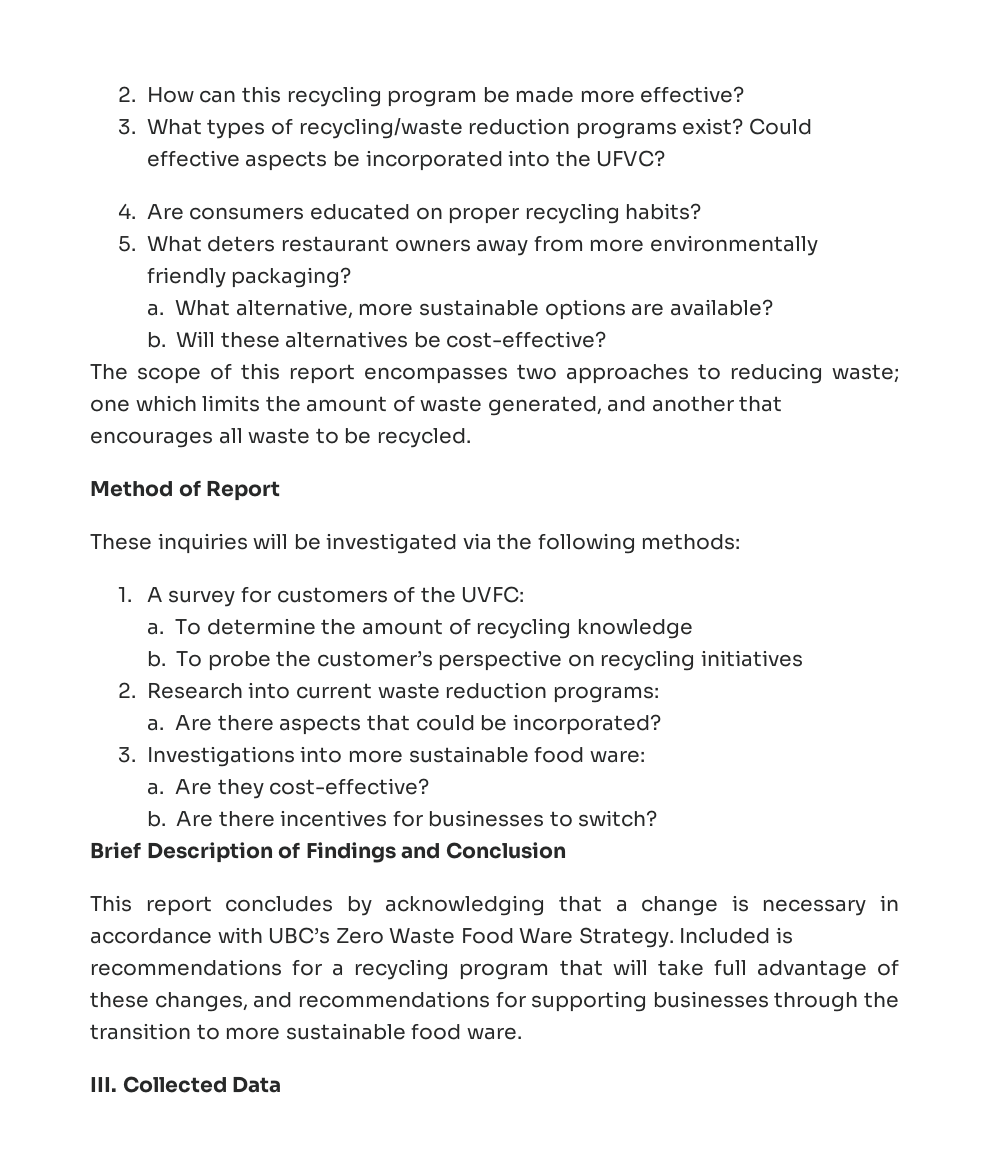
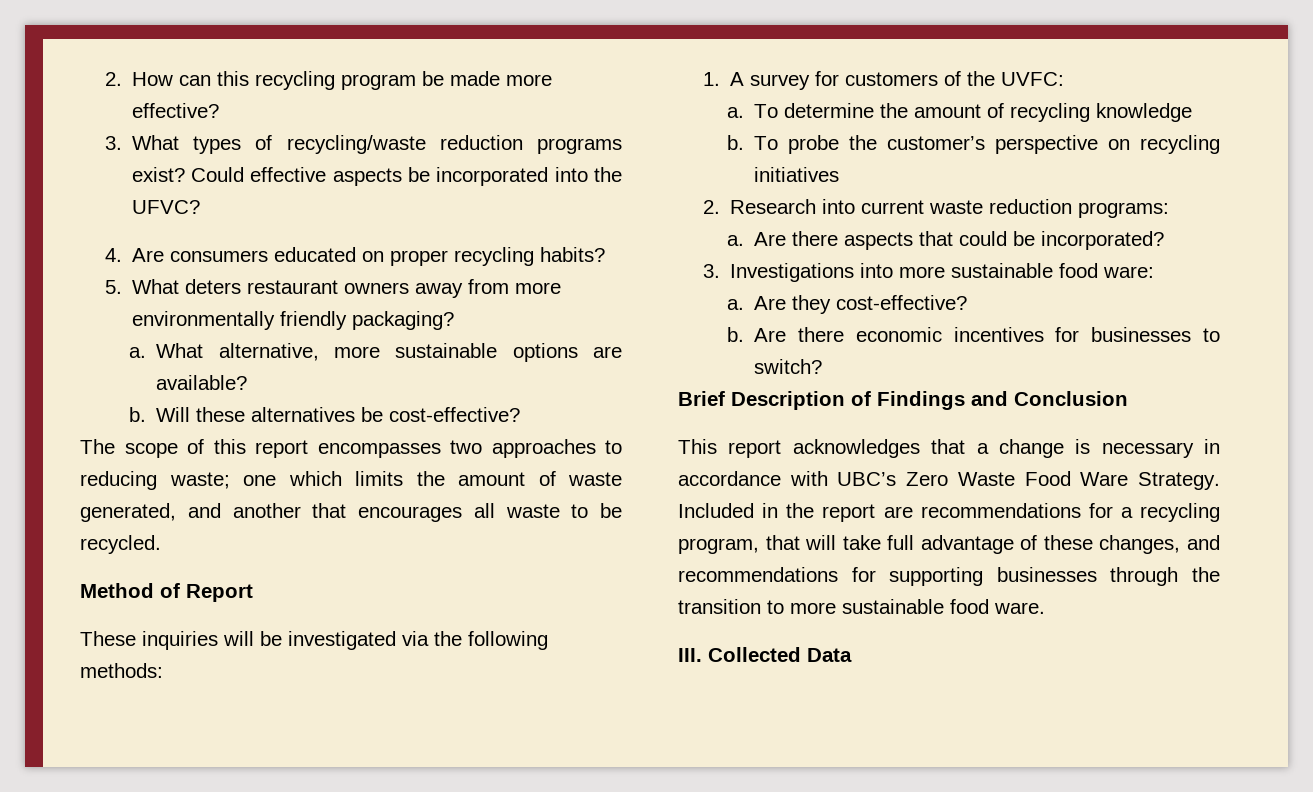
(275, 819) none -> [855,327,942,342] economic
[225,895,546,916] concludes by acknowledging -> [792,439,920,458] acknowledges
[775,927,793,944] is -> [762,503,913,522] in the report are
[459,963,550,980] program -> [678,538,759,554] program,

